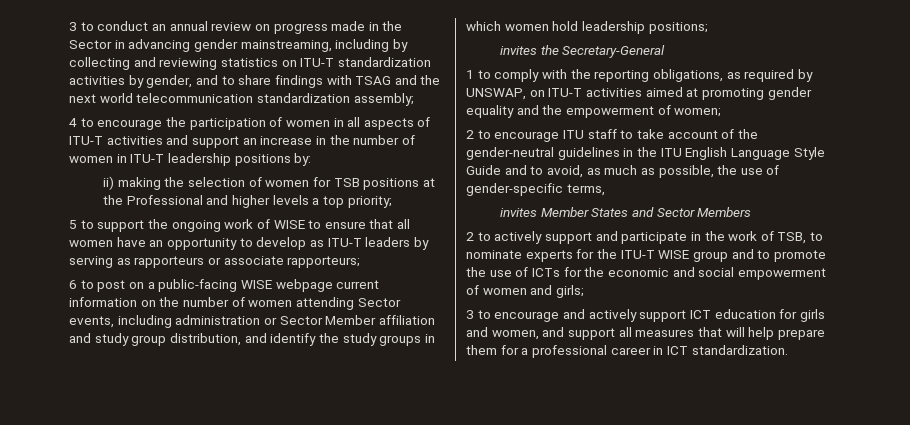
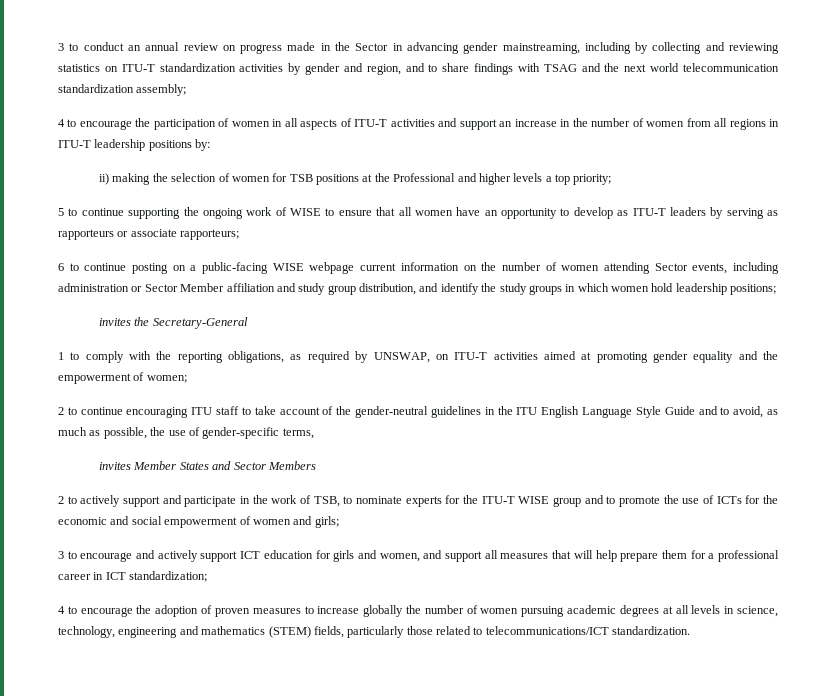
[146,75,193,88] gender, -> [305,63,401,75] gender and region,
(113, 159) none -> [686,118,766,130] from all regions
[97,220,145,232] support -> [81,208,181,219] continue supporting
[97,280,126,292] post -> [84,263,169,274] continue posting
[494,131,560,142] encourage -> [80,407,189,418] continue encouraging
(688, 350) none -> [129,571,208,582] [58,605,779,617] [58,626,609,638] standardization; // 4 to encourage the adoption of proven measures to increase globally the number of women pursuing academic degrees at all levels in science, technology, engineering and mathematics (STEM) fields, particularly those related to telecommunications/ICT

